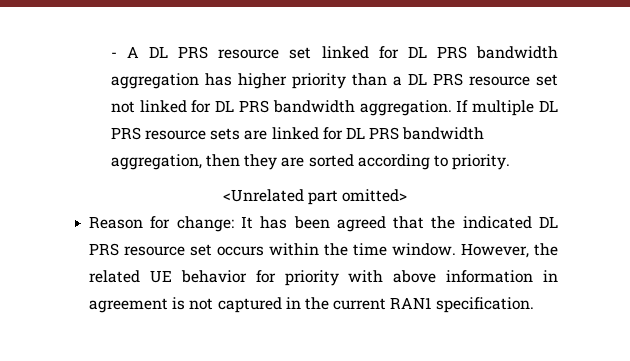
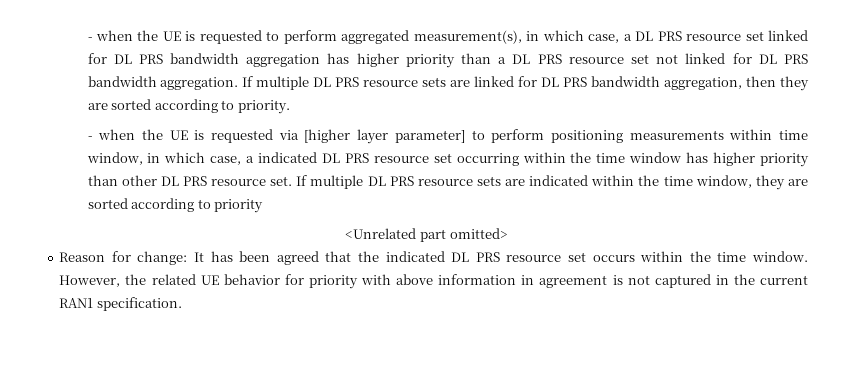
[110,46,139,58] - A -> [87,30,632,44] - when the UE is requested to perform aggregated measurement(s), in which case, a
(511, 162) none -> [87,129,808,144] [86,152,809,167] [87,175,808,190] [87,198,264,213] // - when the UE is requested via [higher layer parameter] to perform positioning measurements within time window, in which case, a indicated DL PRS resource set occurring within the time window has higher priority than other DL PRS resource set. If multiple DL PRS resource sets are indicated within the time window, they are sorted according to priority

